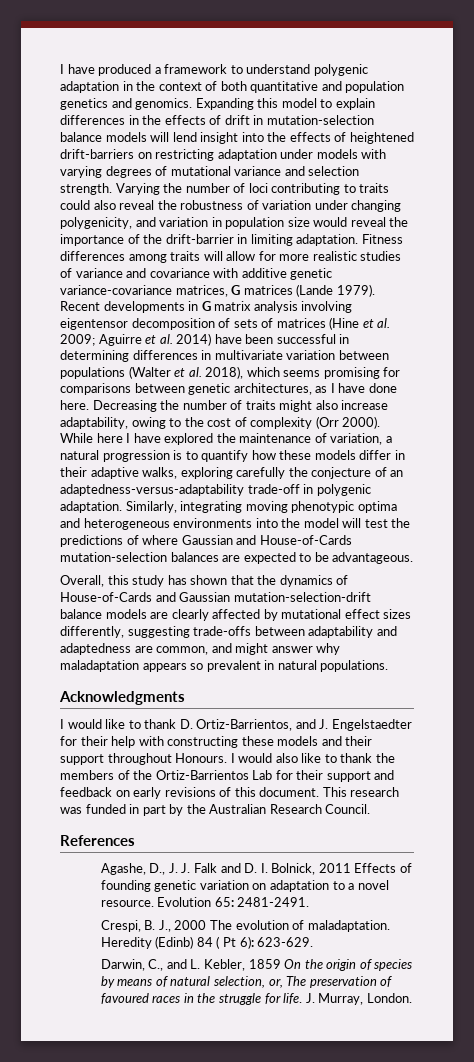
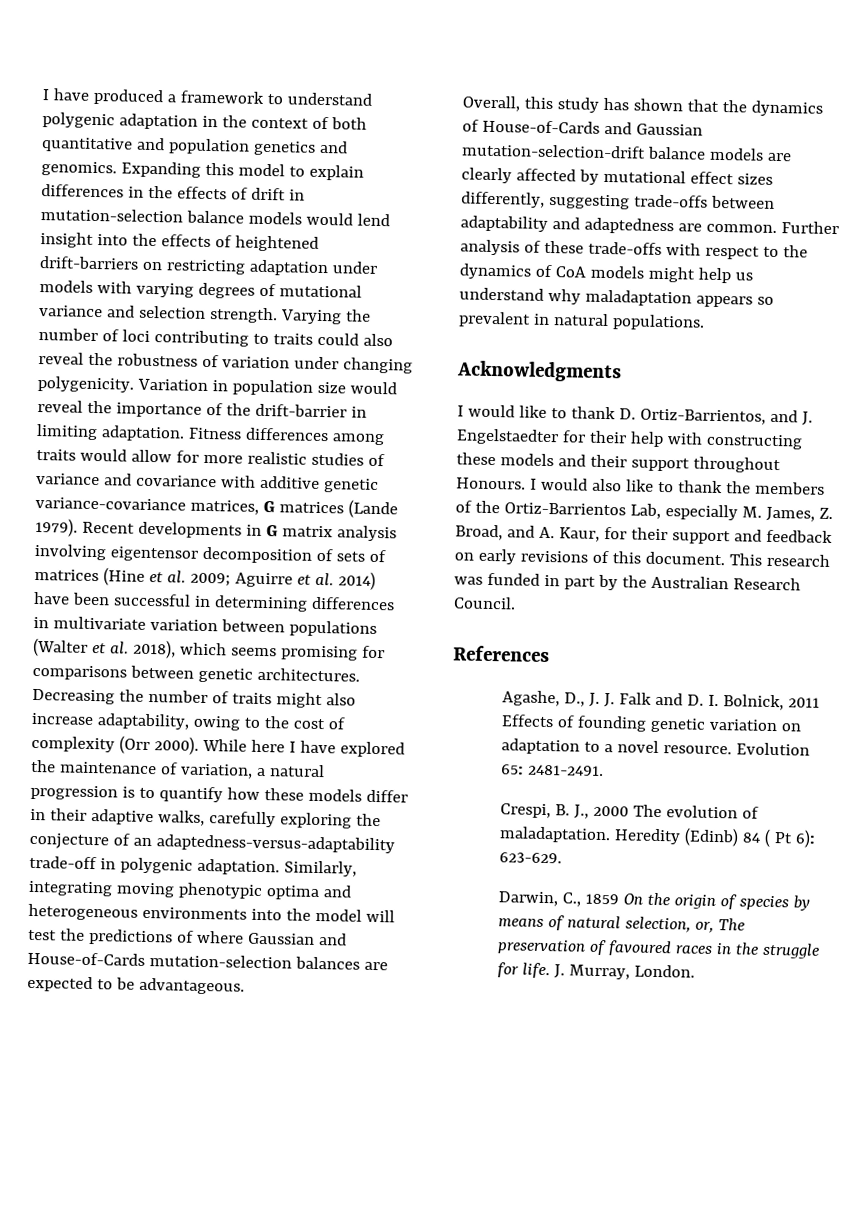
[150,132,170,142] will -> [305,212,353,226] would
[60,217,209,229] polygenicity, and variation -> [37,375,208,393] polygenicity. Variation
[203,251,223,261] will -> [79,448,127,462] would
[233,383,397,395] [60,400,89,410] architectures, as I have done here. -> [256,667,360,682] architectures.
[180,467,286,479] exploring carefully -> [208,811,352,829] carefully exploring
[156,643,313,655] common, and might answer -> [705,221,839,235] [460,239,808,260] [459,263,753,284] [459,287,544,301] common. Further analysis of these trade-offs with respect to the dynamics of CoA models might help us understand
[252,770,273,780] Lab -> [629,503,833,522] [455,524,600,542] Lab, especially M. James, Z. Broad, and A. Kaur,
[166,959,245,971] and L. Kebler, -> (581, 899) none

